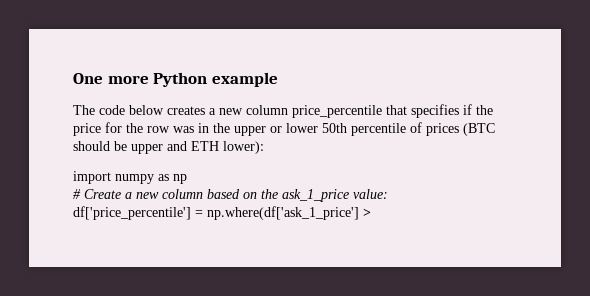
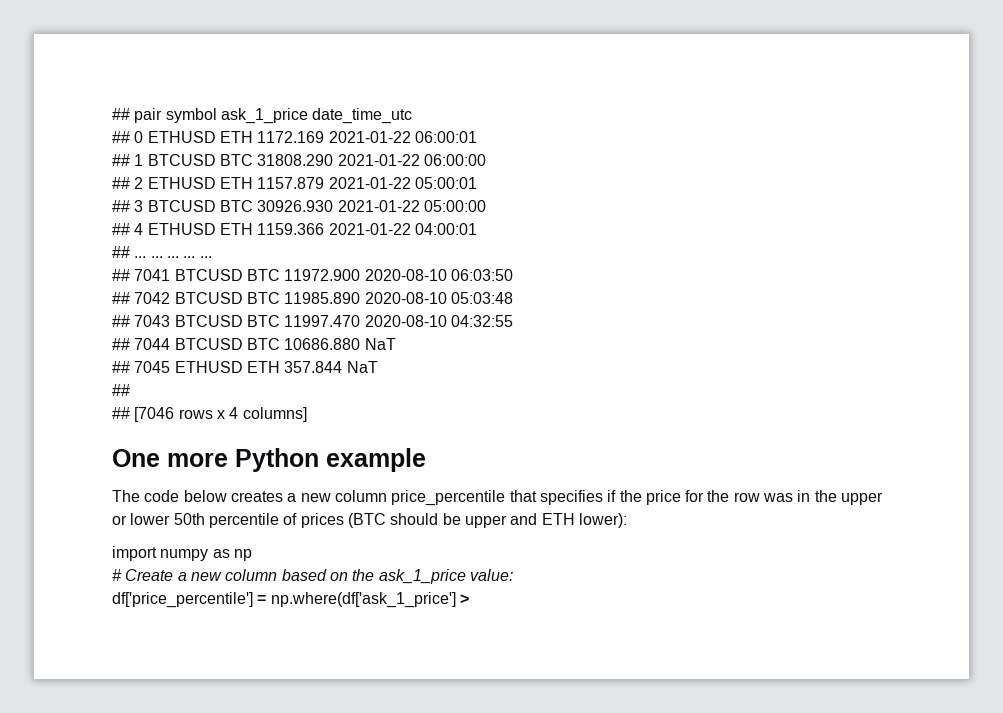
(73, 78) none -> [112,108,413,124] [112,131,477,143] [112,154,486,166] [112,177,477,189] [112,200,486,212] [112,223,477,235] [112,246,212,258] [112,269,513,281] [112,292,513,304] [112,315,513,327] [112,338,396,350] [112,361,378,373] [112,384,130,396] [112,407,307,422] ## pair symbol ask_1_price date_time_utc // ## 0 ETHUSD ETH 1172.169 2021-01-22 06:00:01 // ## 1 BTCUSD BTC 31808.290 2021-01-22 06:00:00 // ## 2 ETHUSD ETH 1157.879 2021-01-22 05:00:01 // ## 3 BTCUSD BTC 30926.930 2021-01-22 05:00:00 // ## 4 ETHUSD ETH 1159.366 2021-01-22 04:00:01 // ## ... ... ... ... ... // ## 7041 BTCUSD BTC 11972.900 2020-08-10 06:03:50 // ## 7042 BTCUSD BTC 11985.890 2020-08-10 05:03:48 // ## 7043 BTCUSD BTC 11997.470 2020-08-10 04:32:55 // ## 7044 BTCUSD BTC 10686.880 NaT // ## 7045 ETHUSD ETH 357.844 NaT // ## // ## [7046 rows x 4 columns] //

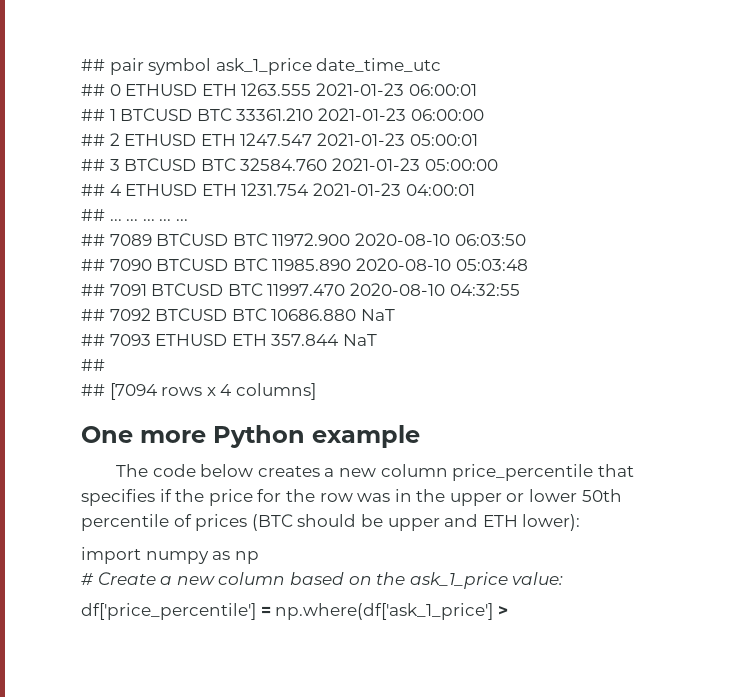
[257,131,411,143] 1172.169 2021-01-22 -> [241,83,404,96] 1263.555 2021-01-23
[257,154,420,166] 31808.290 2021-01-22 -> [236,108,406,121] 33361.210 2021-01-23
[257,177,411,189] 1157.879 2021-01-22 -> [240,133,405,146] 1247.547 2021-01-23
[257,200,420,212] 30926.930 2021-01-22 -> [240,158,420,171] 32584.760 2021-01-23
[257,223,411,235] 1159.366 2021-01-22 -> [241,183,401,196] 1231.754 2021-01-23
[134,269,171,281] 7041 -> [109,234,152,246] 7089
[134,292,171,304] 7042 -> [109,259,152,271] 7090
[134,315,171,327] 7043 -> [109,284,147,296] 7091
[134,338,171,350] 7044 -> [109,308,151,321] 7092
[134,361,171,373] 7045 -> [109,334,151,346] 7093
[134,407,175,422] [7046 -> [109,383,157,400] [7094

